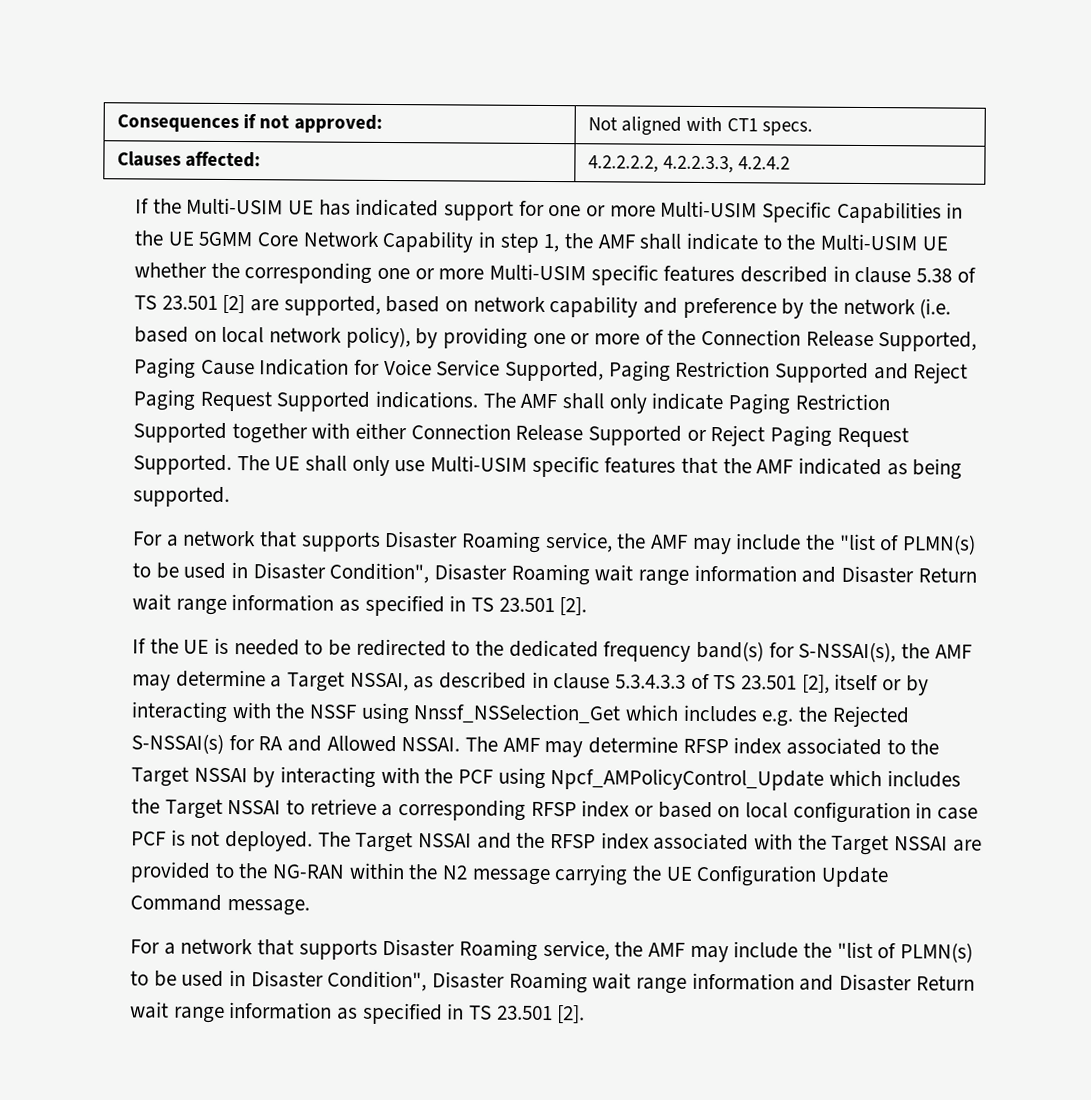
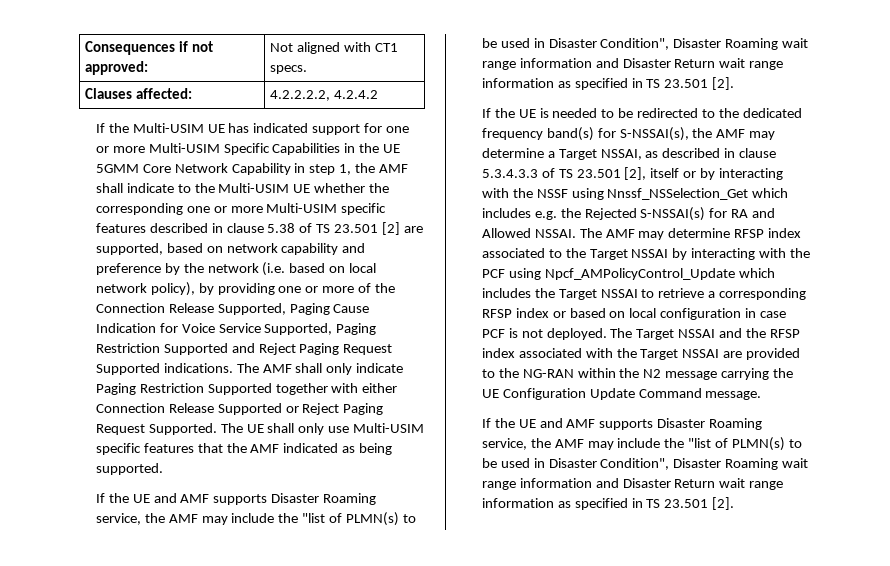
[663,155,735,174] 4.2.2.3.3, -> (331, 95) none
[132,530,297,548] For a network that -> [95,493,210,503] If the UE and AMF
[129,938,294,956] For a network that -> [481,418,596,428] If the UE and AMF

